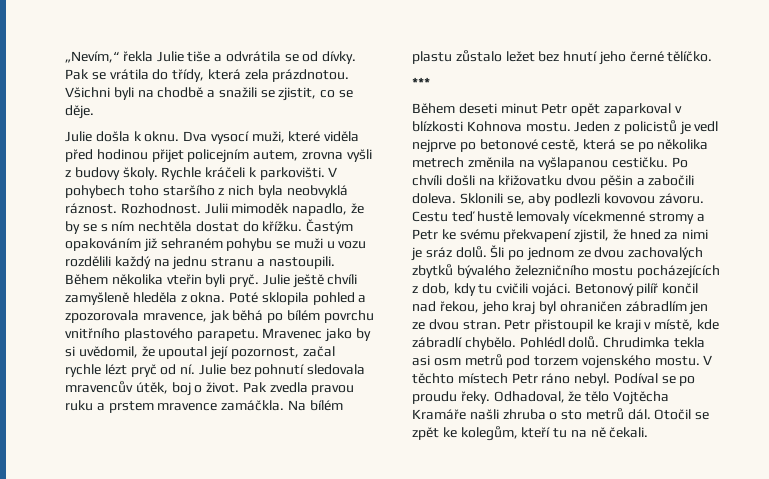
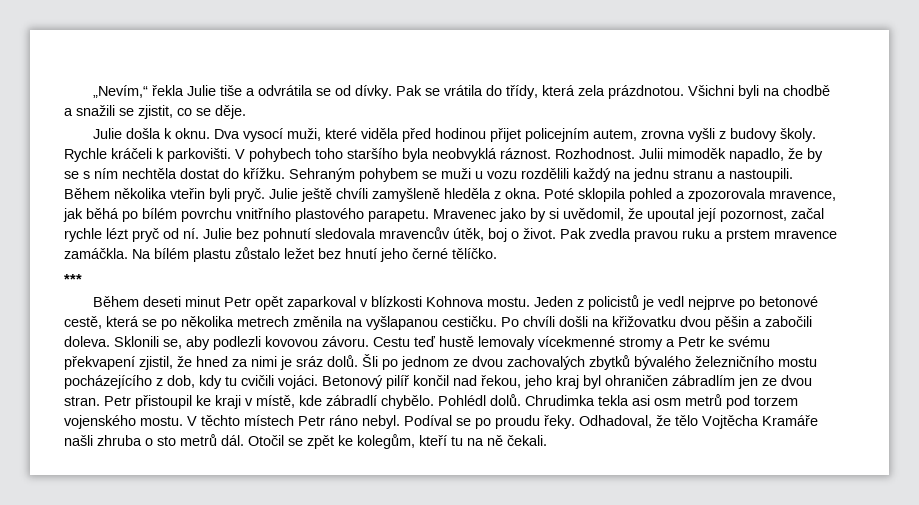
[218,185,255,196] z nich -> (398, 153) none
[306,219,354,234] [65,238,273,252] Častým opakováním již sehraném pohybu -> [289,168,418,182] Sehraným pohybem
[637,265,721,279] pocházejících -> [64,375,152,389] pocházejícího

